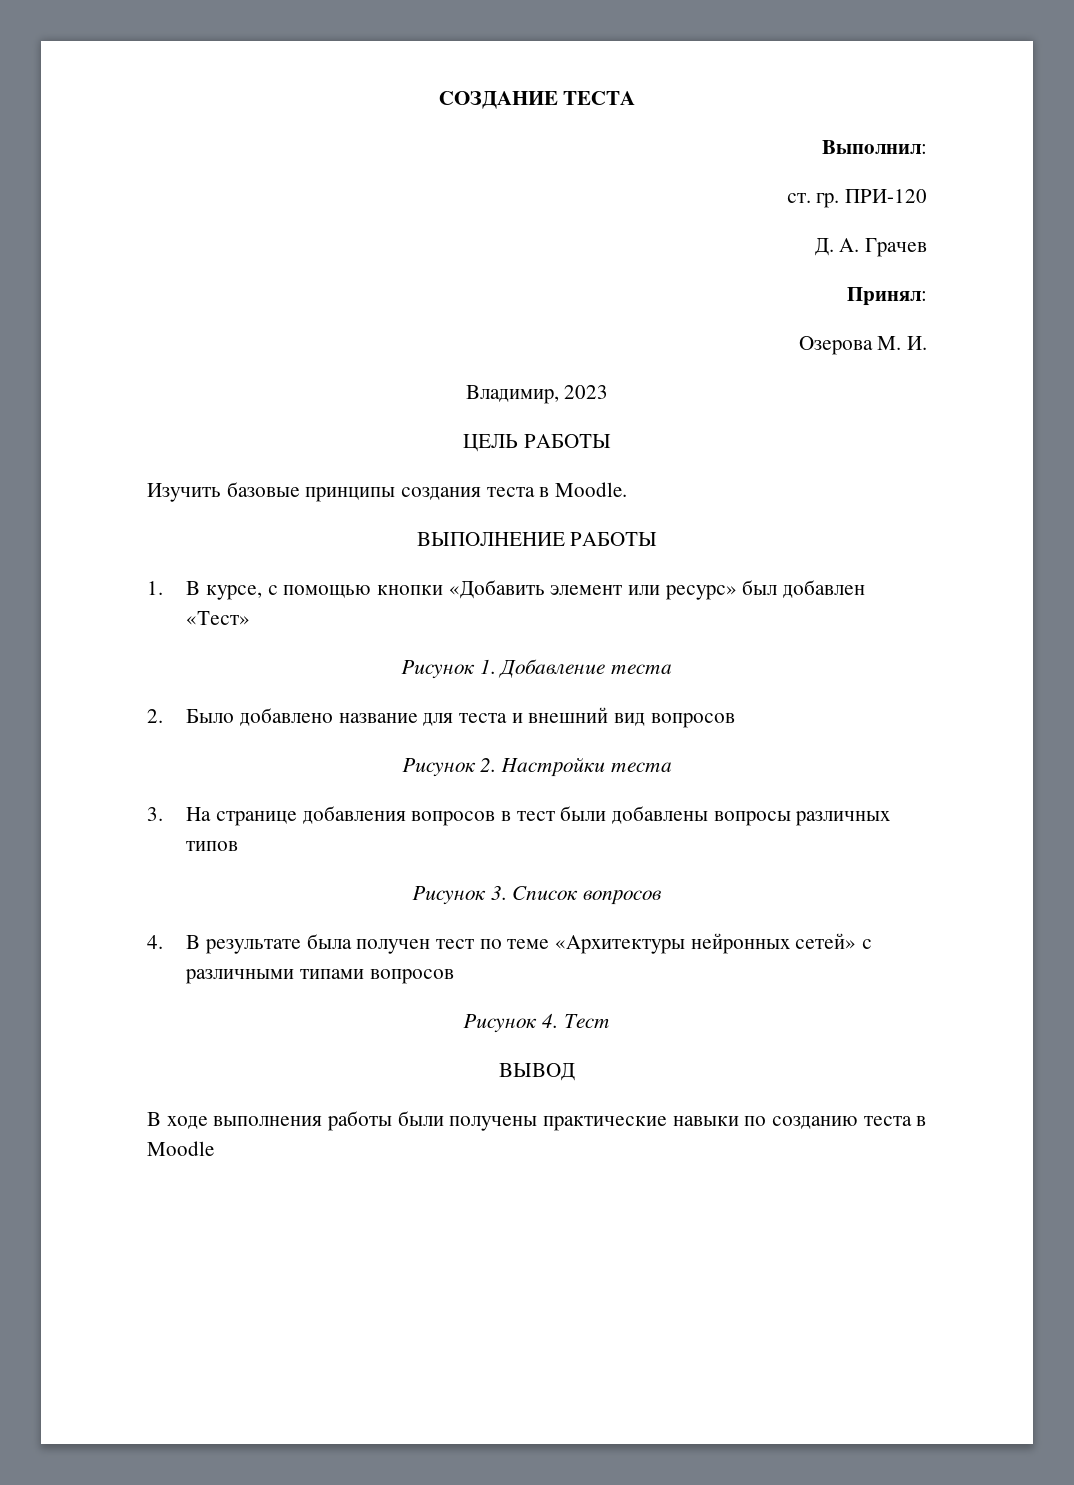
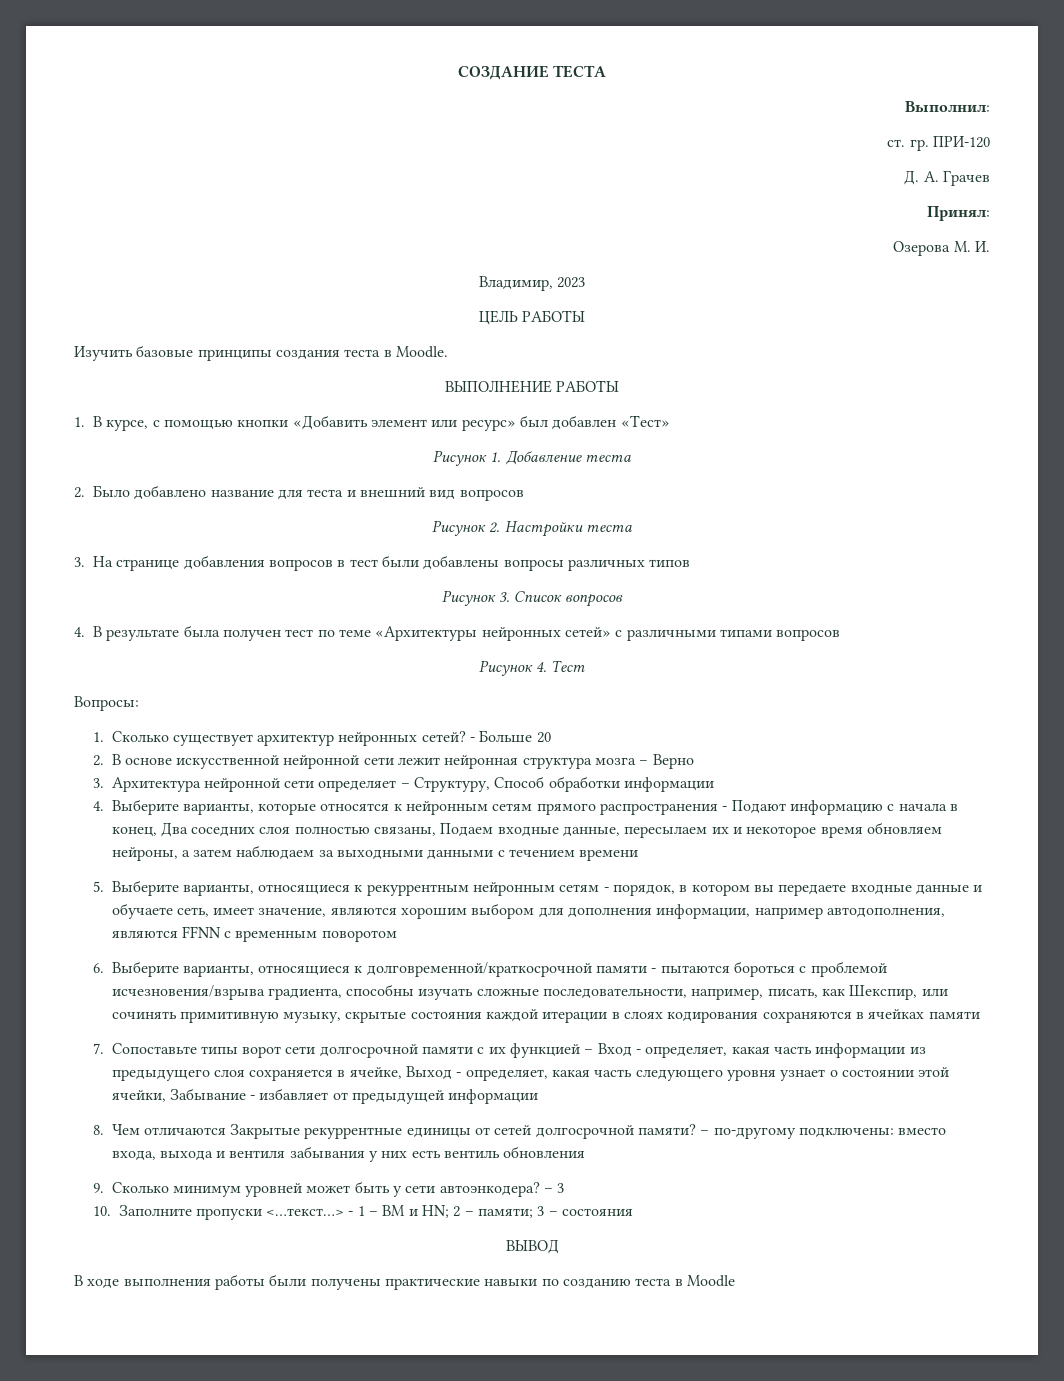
(610, 1021) none -> [74,696,139,711] [92,730,551,746] [92,754,694,769] [92,776,715,792] [92,799,958,815] [111,822,942,838] [111,845,639,861] [92,880,983,896] [111,903,946,919] [111,926,397,942] [92,961,887,977] [111,984,948,1000] [111,1009,980,1023] [92,1043,926,1058] [111,1066,950,1081] [111,1088,539,1104] [92,1124,947,1139] [111,1146,586,1162] [92,1181,565,1197] [92,1205,633,1220] // Вопросы: // 1. Сколько существует архитектур нейронных сетей? - Больше 20 // 2. В основе искусственной нейронной сети лежит нейронная структура мозга – Верно // 3. Архитектура нейронной сети определяет – Структуру, Способ обработки информации // 4. Выберите варианты, которые относятся к нейронным сетям прямого распространения - Подают информацию с начала в конец, Два соседних слоя полностью связаны, Подаем входные данные, пересылаем их и некоторое время обновляем нейроны, а затем наблюдаем за выходными данными с течением времени // 5. Выберите варианты, относящиеся к рекуррентным нейронным сетям - порядок, в котором вы передаете входные данные и обучаете сеть, имеет значение, являются хорошим выбором для дополнения информации, например автодополнения, являются FFNN с временным поворотом // 6. Выберите варианты, относящиеся к долговременной/краткосрочной памяти - пытаются бороться с проблемой исчезновения/взрыва градиента, способны изучать сложные последовательности, например, писать, как Шекспир, или сочинять примитивную музыку, скрытые состояния каждой итерации в слоях кодирования сохраняются в ячейках памяти // 7. Сопоставьте типы ворот сети долгосрочной памяти с их функцией – Вход - определяет, какая часть информации из предыдущего слоя сохраняется в ячейке, Выход - определяет, какая часть следующего уровня узнает о состоянии этой ячейки, Забывание - избавляет от предыдущей информации // 8. Чем отличаются Закрытые рекуррентные единицы от сетей долгосрочной памяти? – по-другому подключены: вместо входа, выхода и вентиля забывания у них есть вентиль обновления // 9. Сколько минимум уровней может быть у сети автоэнкодера? – 3 // 10. Заполните пропуски <…текст…> - 1 – BM и HN; 2 – памяти; 3 – состояния

